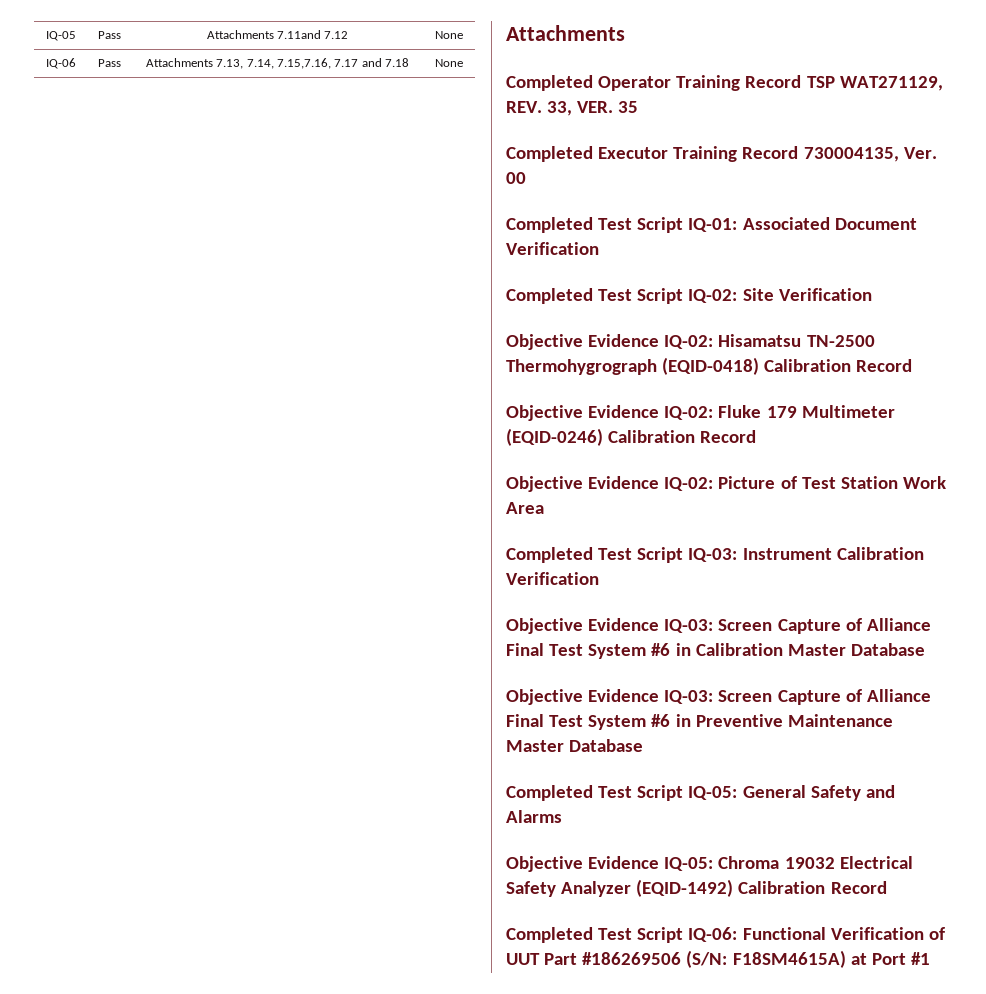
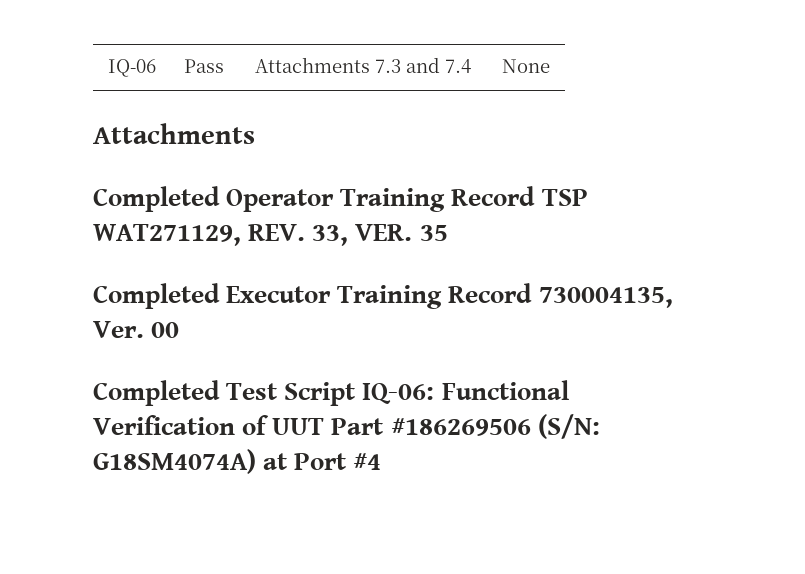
[45,31,76,41] [97,31,121,39] [206,30,349,39] [435,31,463,39] [45,58,76,69] [97,59,121,67] [145,58,410,69] IQ-05 | Pass | Attachments 7.11and 7.12 | None // IQ-06 | Pass | Attachments 7.13, 7.14, 7.15,7.16, 7.17 and 7.18 -> [107,59,156,77] [184,59,224,73] [255,57,471,73] IQ-06 | Pass | Attachments 7.3 and 7.4
[506,217,917,233] [506,242,599,255] [506,288,872,304] [506,334,875,350] [506,357,913,375] [506,405,895,421] [506,428,757,446] [506,476,946,492] [506,502,544,514] [506,547,924,563] [506,572,599,585] [506,618,931,634] [506,643,925,659] [506,689,931,705] [506,714,893,730] [506,739,644,752] [506,785,895,801] [506,810,562,823] [506,856,913,872] [506,879,887,897] // Completed Test Script IQ-01: Associated Document Verification // Completed Test Script IQ-02: Site Verification // Objective Evidence IQ-02: Hisamatsu TN-2500 Thermohygrograph (EQID-0418) Calibration Record // Objective Evidence IQ-02: Fluke 179 Multimeter (EQID-0246) Calibration Record // Objective Evidence IQ-02: Picture of Test Station Work Area // Completed Test Script IQ-03: Instrument Calibration Verification // Objective Evidence IQ-03: Screen Capture of Alliance Final Test System #6 in Calibration Master Database // Objective Evidence IQ-03: Screen Capture of Alliance Final Test System #6 in Preventive Maintenance Master Database // Completed Test Script IQ-05: General Safety and Alarms // Objective Evidence IQ-05: Chroma 19032 Electrical Safety Analyzer (EQID-1492) Calibration Record -> (180, 330) none
[732,950,846,968] F18SM4615A) -> [93,449,256,474] G18SM4074A)
[910,952,930,965] #1 -> [353,453,382,470] #4

